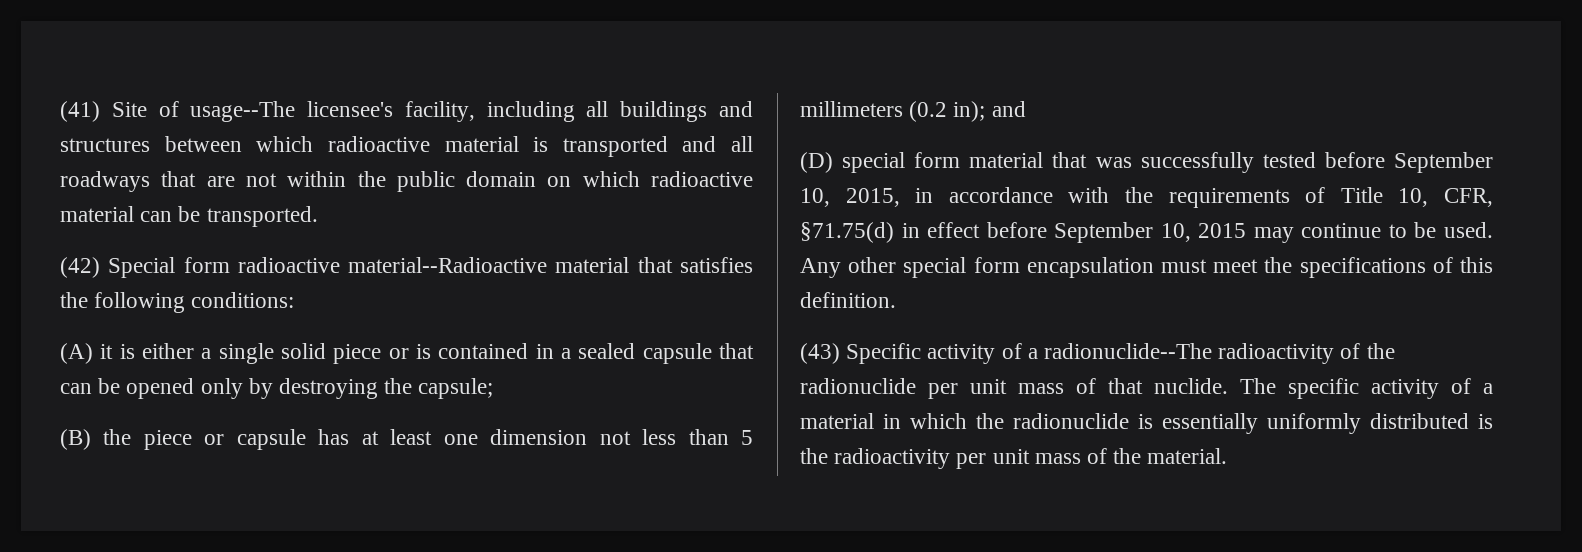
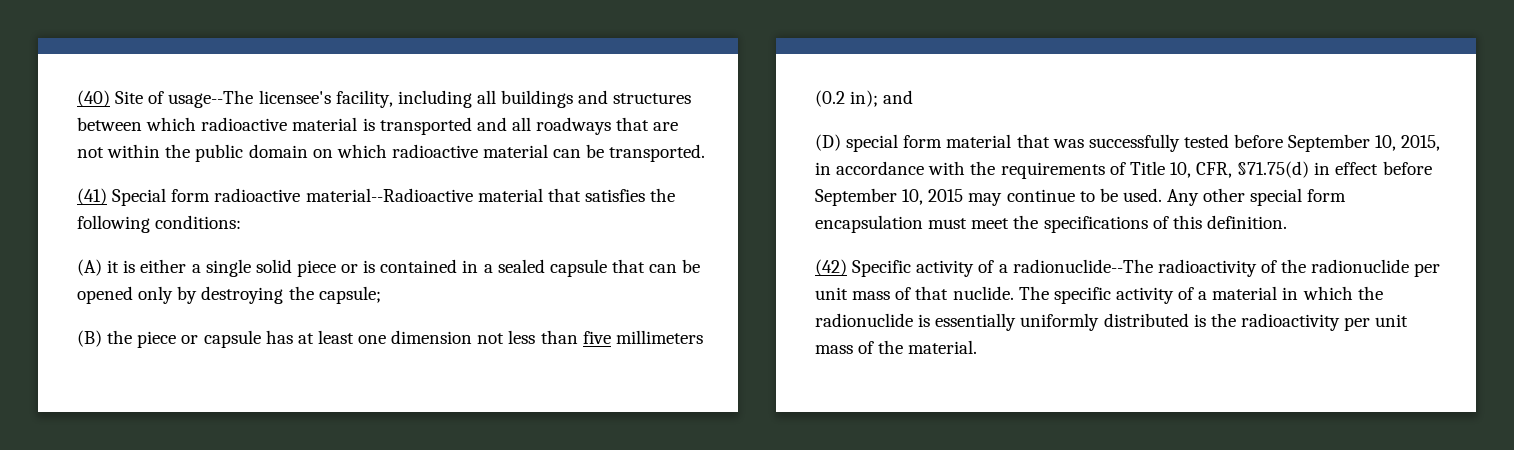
[60,101,100,122] (41) -> [77,90,110,107] (40)
[60,257,100,278] (42) -> [77,188,107,205] (41)
[740,430,753,445] 5 -> [582,331,611,344] five
[800,343,840,364] (43) -> [815,259,847,276] (42)

